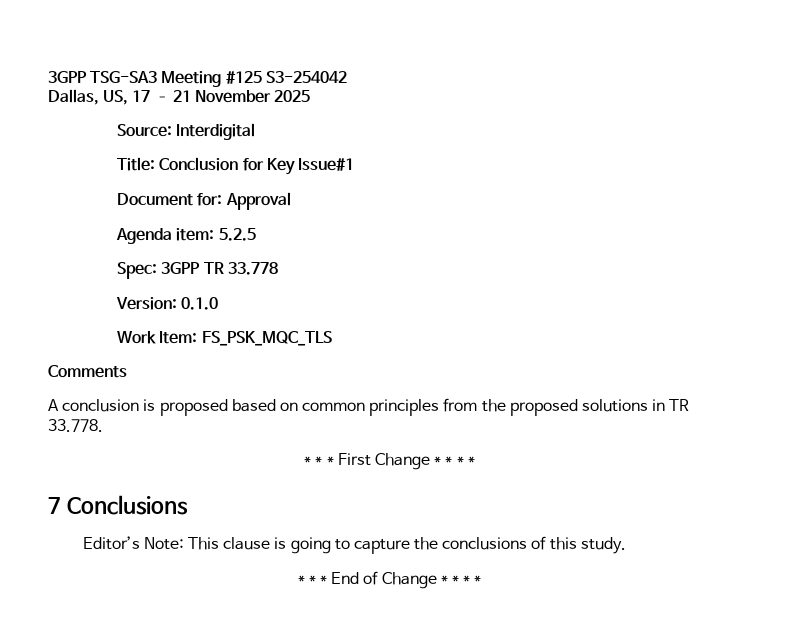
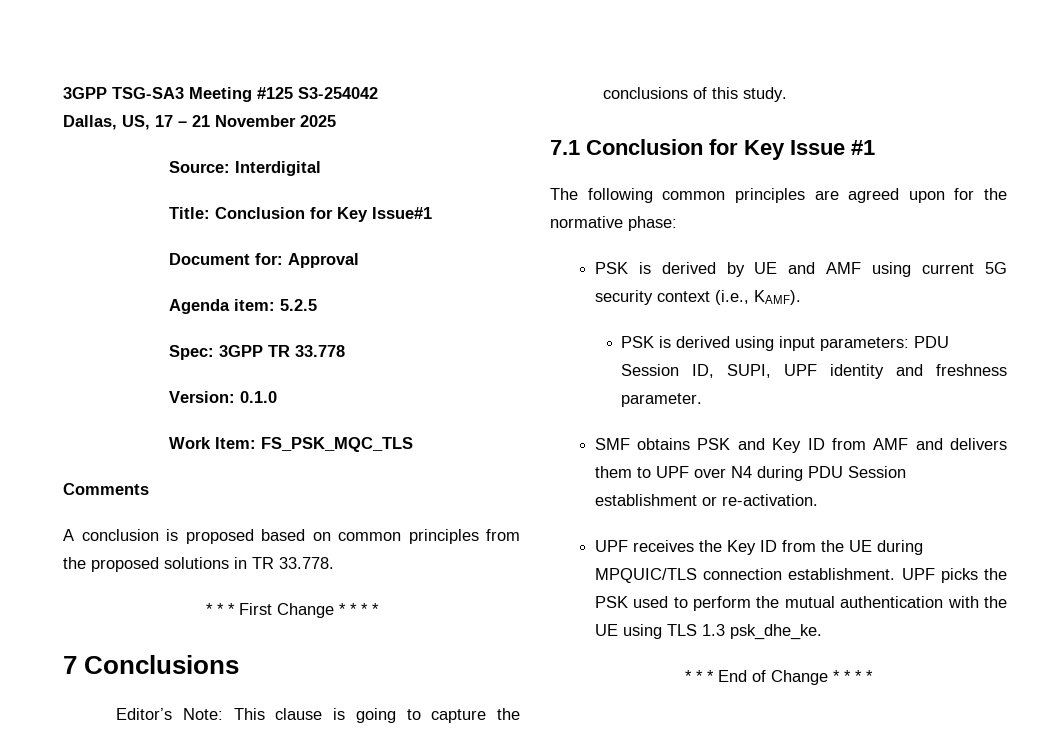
(626, 545) none -> [550,139,875,160] [550,188,1007,203] [550,216,677,231] [594,262,1007,277] [594,290,801,305] [621,336,950,351] [621,364,1007,379] [621,393,703,407] [594,438,1007,453] [594,466,906,481] [594,494,818,506] [594,540,923,555] [594,568,1007,583] [594,596,1007,611] [594,624,822,640] // 7.1 Conclusion for Key Issue #1 // The following common principles are agreed upon for the normative phase: // PSK is derived by UE and AMF using current 5G security context (i.e., KAMF). // PSK is derived using input parameters: PDU Session ID, SUPI, UPF identity and freshness parameter. // SMF obtains PSK and Key ID from AMF and delivers them to UPF over N4 during PDU Session establishment or re-activation. // UPF receives the Key ID from the UE during MPQUIC/TLS connection establishment. UPF picks the PSK used to perform the mutual authentication with the UE using TLS 1.3 psk_dhe_ke.

